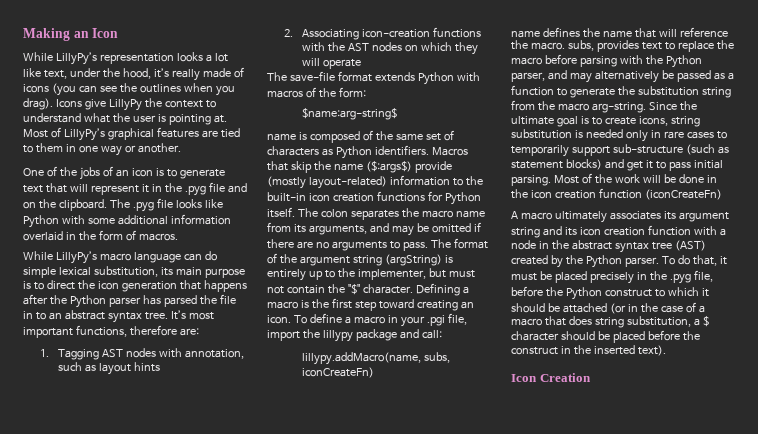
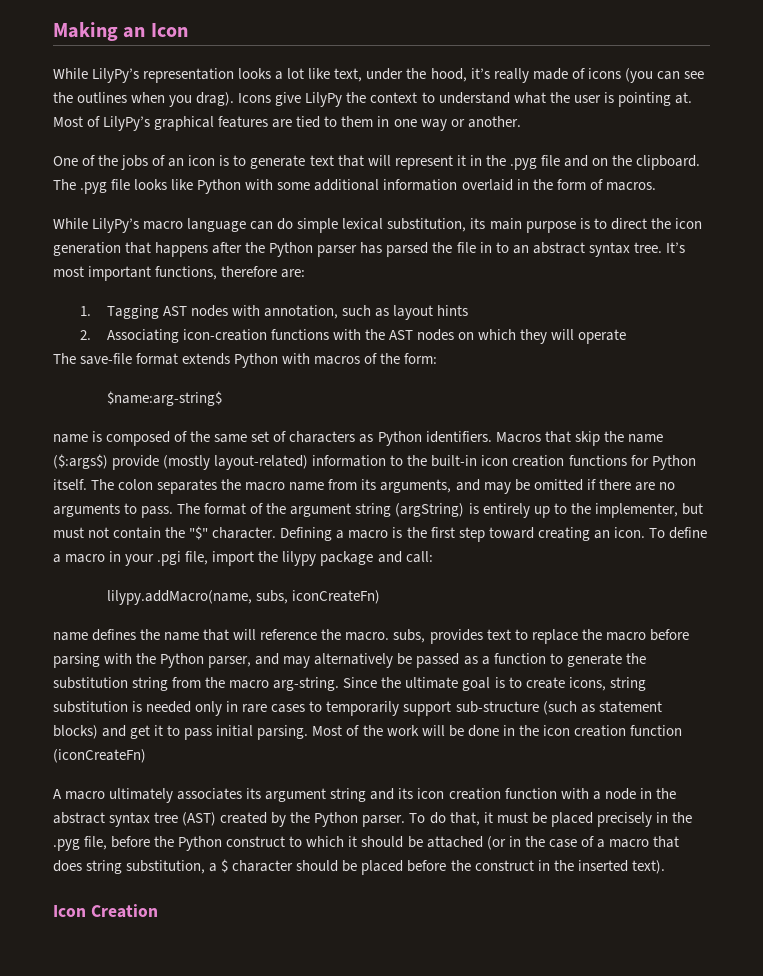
[55,52,97,65] LillyPy’s -> [92,68,140,83] LilyPy’s
[108,99,142,111] LillyPy -> [305,92,343,107] LilyPy
[63,128,105,141] LillyPy’s -> [103,116,151,131] LilyPy’s
[55,251,97,264] LillyPy’s -> [92,218,140,233] LilyPy’s
[322,330,353,342] lillypy -> [282,551,317,566] lilypy
[301,352,421,365] lillypy.addMacro(name, -> [106,590,252,605] lilypy.addMacro(name,

